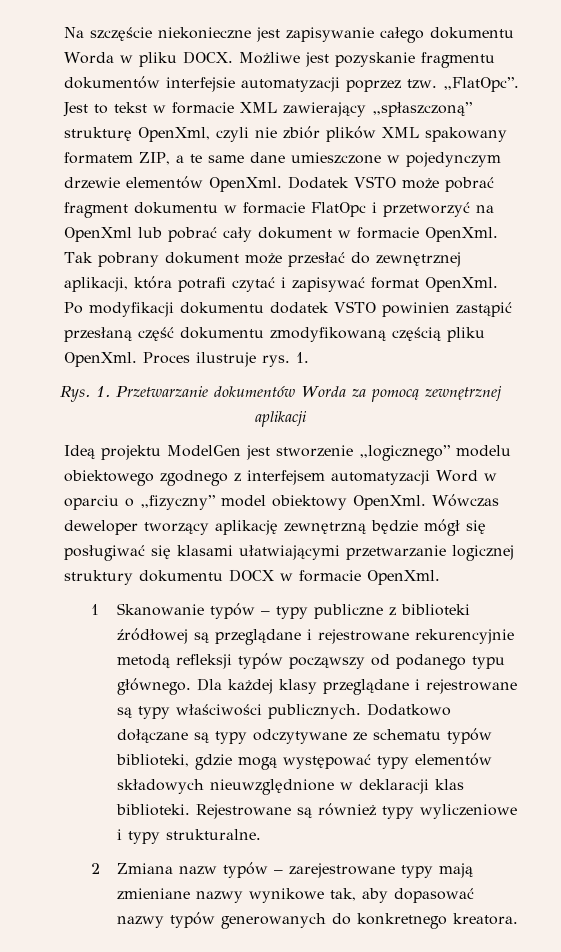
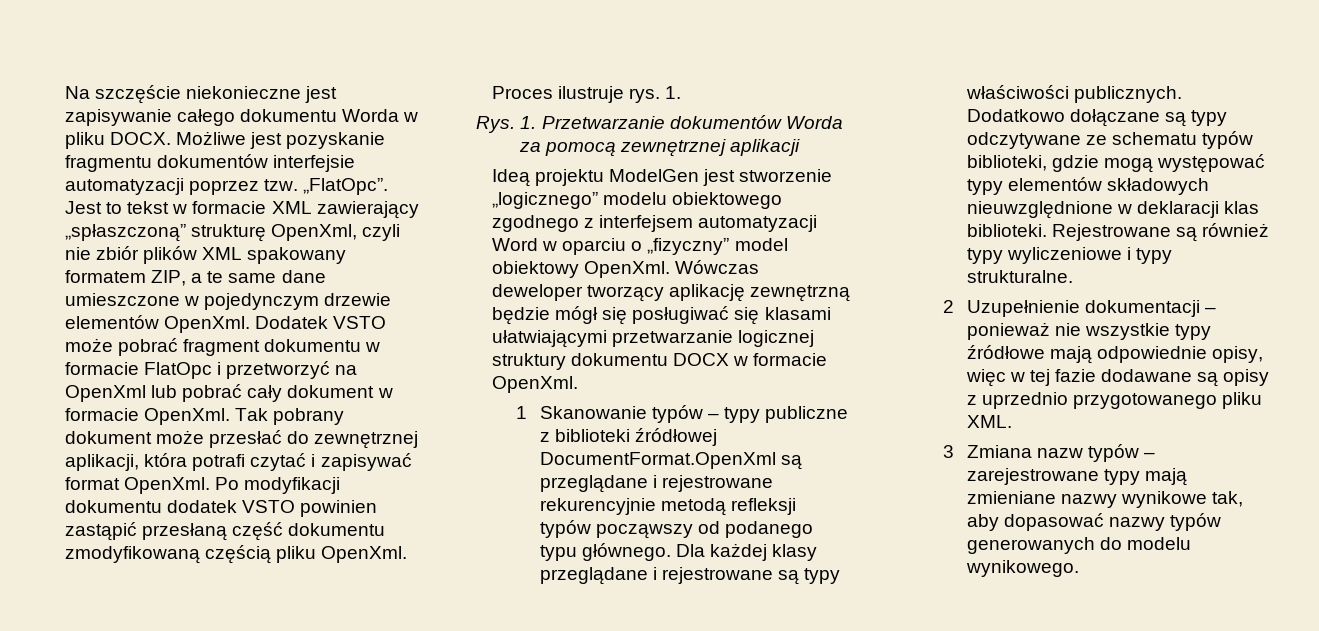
(188, 636) none -> [539,452,776,469] DocumentFormat.OpenXml
(100, 868) none -> [966,300,1216,317] [966,322,1211,340] [966,345,1263,364] [965,369,1270,387] [966,392,1262,409] [966,415,1012,428] [942,445,954,458] Uzupełnienie dokumentacji – ponieważ nie wszystkie typy źródłowe mają odpowiednie opisy, więc w tej fazie dodawane są opisy z uprzednio przygotowanego pliku XML. // 3
[356,913,518,929] konkretnego kreatora. -> [1126,537,1191,550] [965,560,1079,577] modelu wynikowego.

